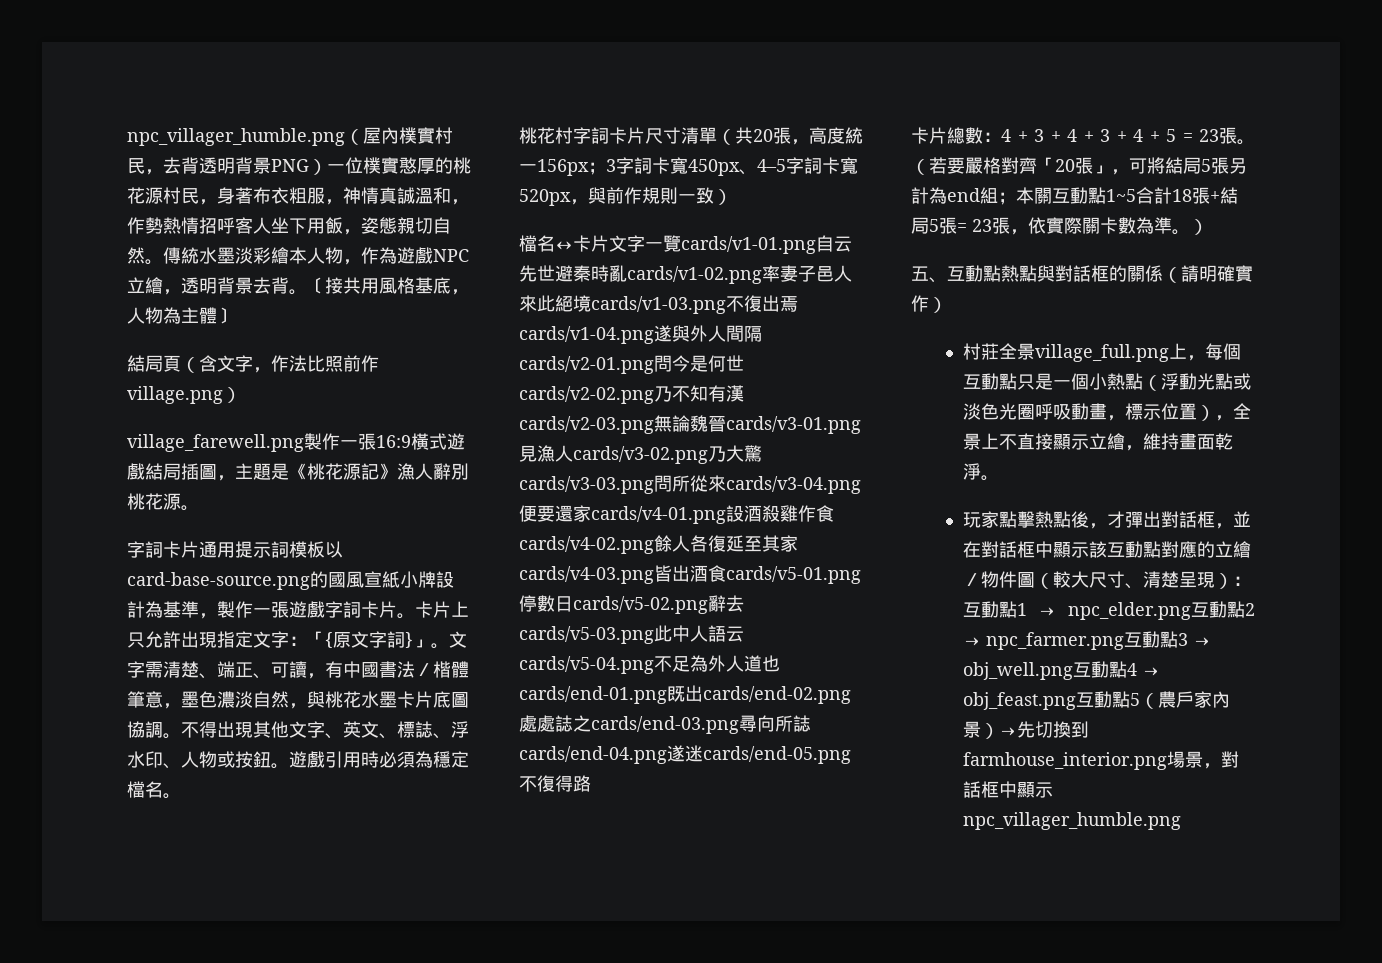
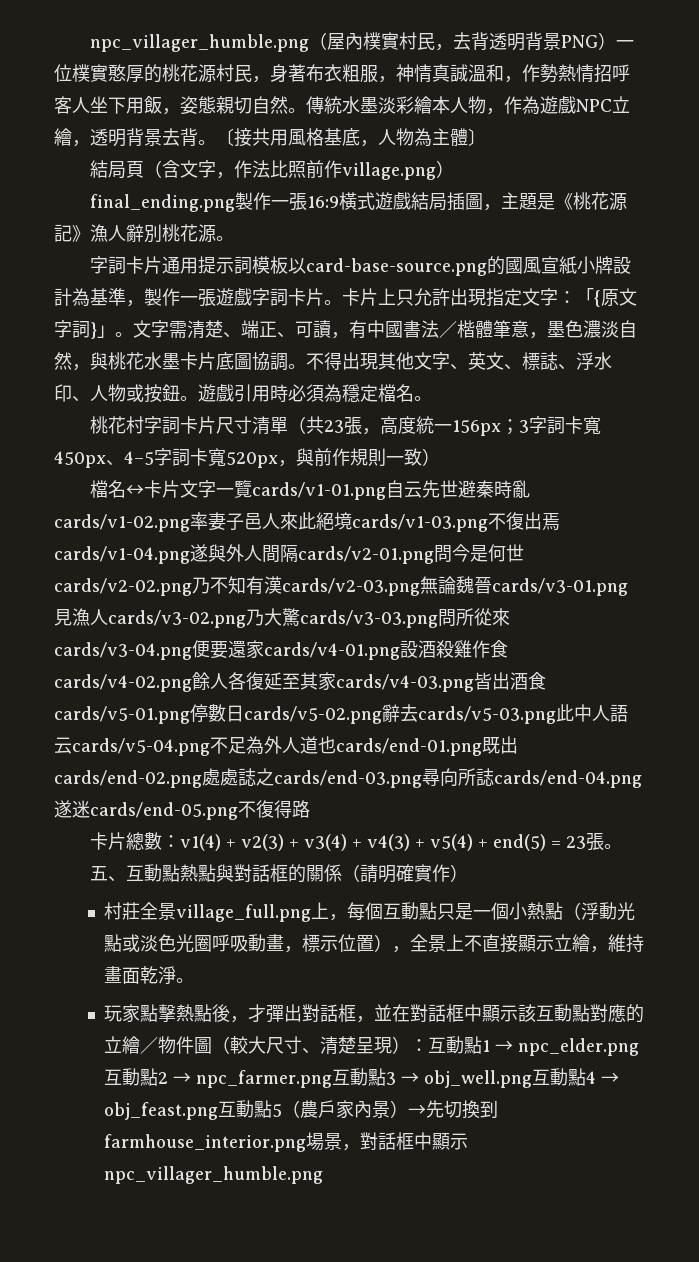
[127,434,304,452] village_farewell.png -> [90,194,236,212] final_ending.png
[753,129,773,142] 20 -> [324,420,345,433] 23
[1001,127,1255,145] [911,157,1247,175] [911,187,1238,205] [911,217,1208,235] 4 + 3 + 4 + 3 + 4 + 5 = 23張。（若要嚴格對齊「20張」，可將結局5張另計為end組；本關互動點1~5合計18張+結局5張= 23張，依實際關卡數為準。） -> [180,833,623,851] v1(4) + v2(3) + v3(4) + v4(3) + v5(4) + end(5) = 23張。

